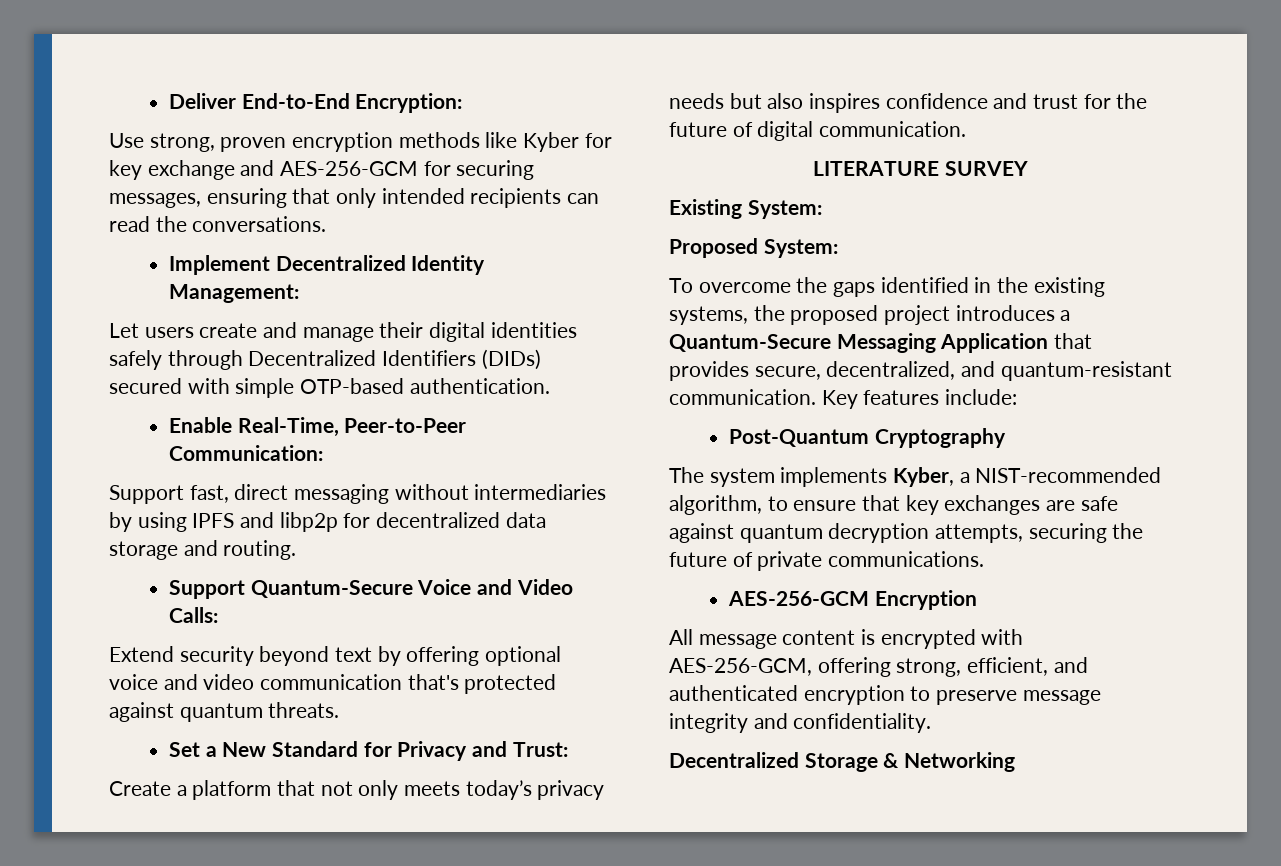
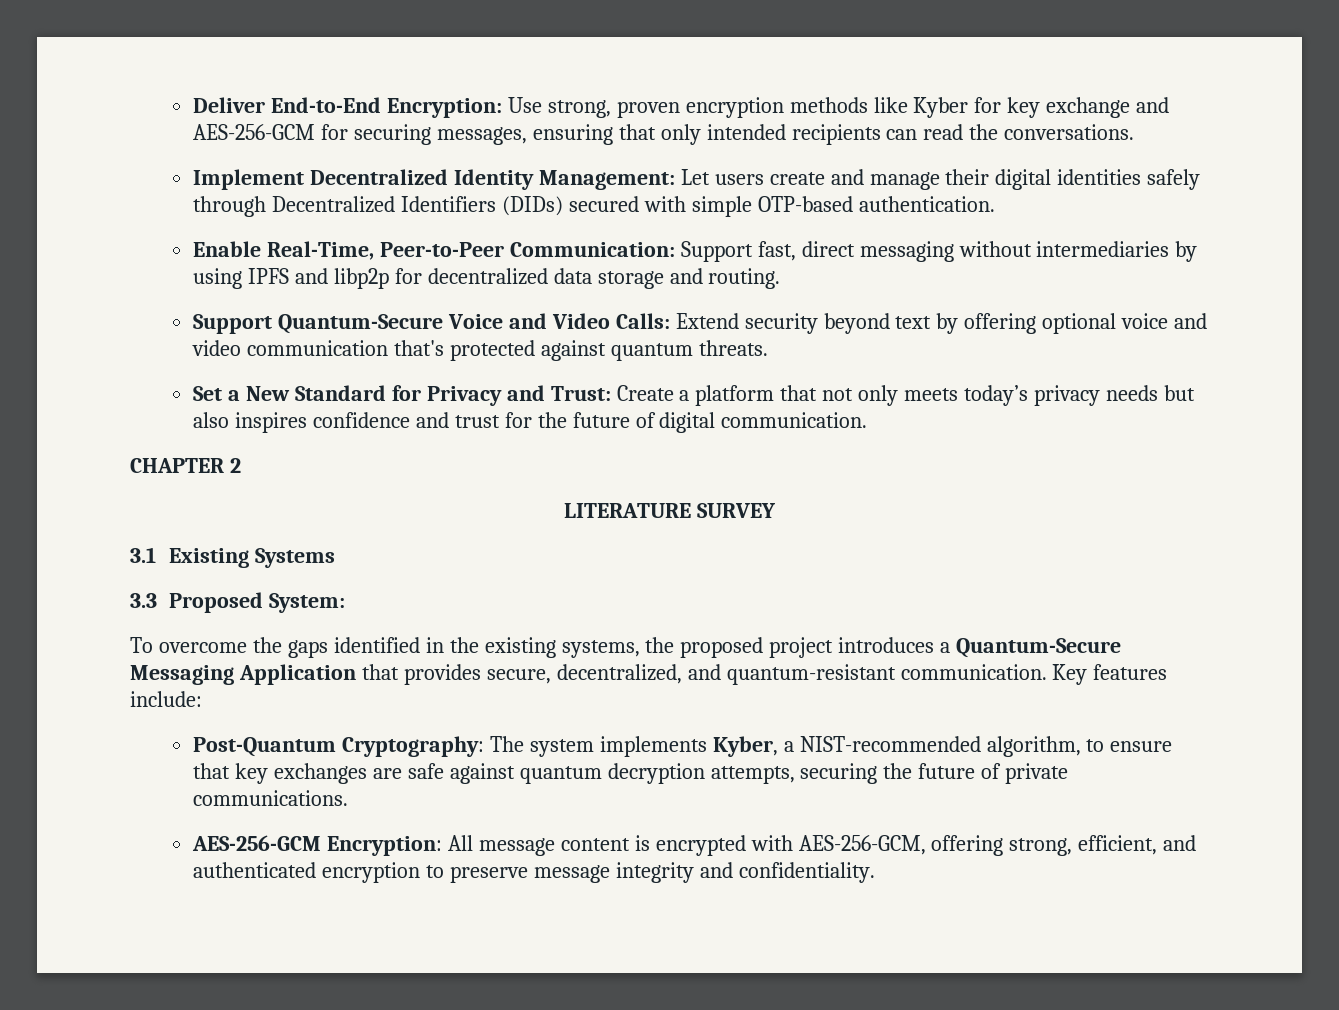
(463, 103) // -> (502, 108) none
(299, 293) // -> (675, 180) none
(323, 453) // -> (675, 249) none
(218, 615) // -> (670, 321) none
(568, 749) // -> (611, 393) none
(967, 129) none -> [130,458,241,473] // CHAPTER 2
[669,199,822,219] Existing System: // -> [130,547,335,568] [130,593,157,608] 3.1 Existing Systems // 3.3
[874,428,1006,448] Cryptography // -> [341,736,484,757] Cryptography:
[874,590,977,610] Encryption // -> [326,836,442,856] Encryption:
[669,752,1016,772] // Decentralized Storage & Networking -> (875, 872) none

